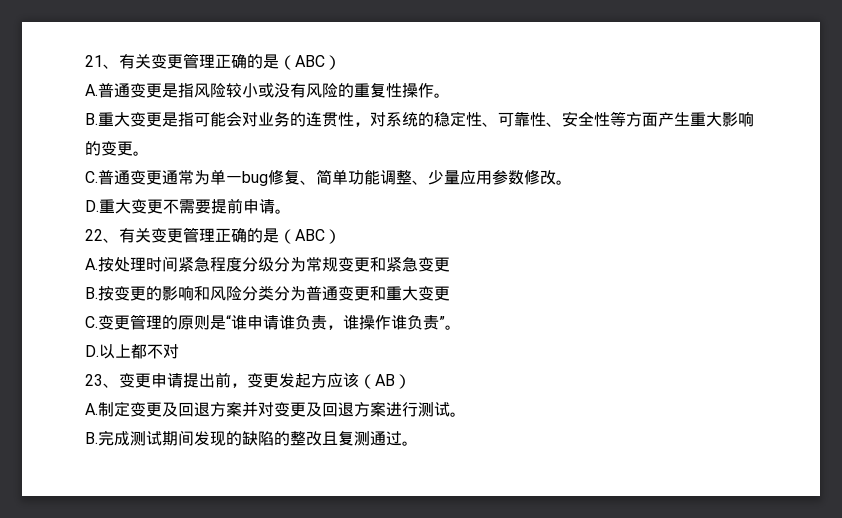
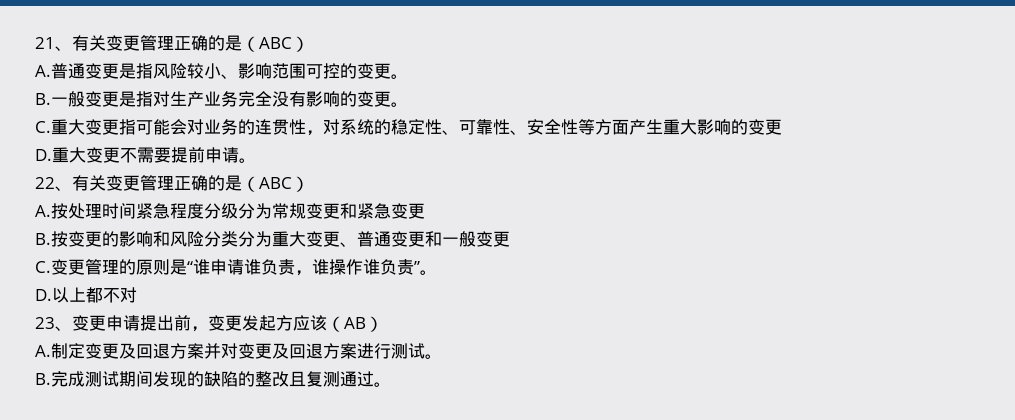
[258,83,450,98] [85,112,178,127] 或没有风险的重复性操作。 // B.重大变更是 -> [221,63,408,79] [35,91,408,107] [35,119,119,135] 、影响范围可控的变更。 // B.一般变更是指对生产业务完全没有影响的变更。 // C.重大变更
[133,151,149,156] [85,169,572,186] 。 // C.普通变更通常为单一bug修复、简单功能调整、少量应用参数修改。 -> (782, 127) none
(306, 293) none -> [272,231,357,247] 重大变更、
[386,286,418,301] 重大 -> [442,231,476,247] 一般

